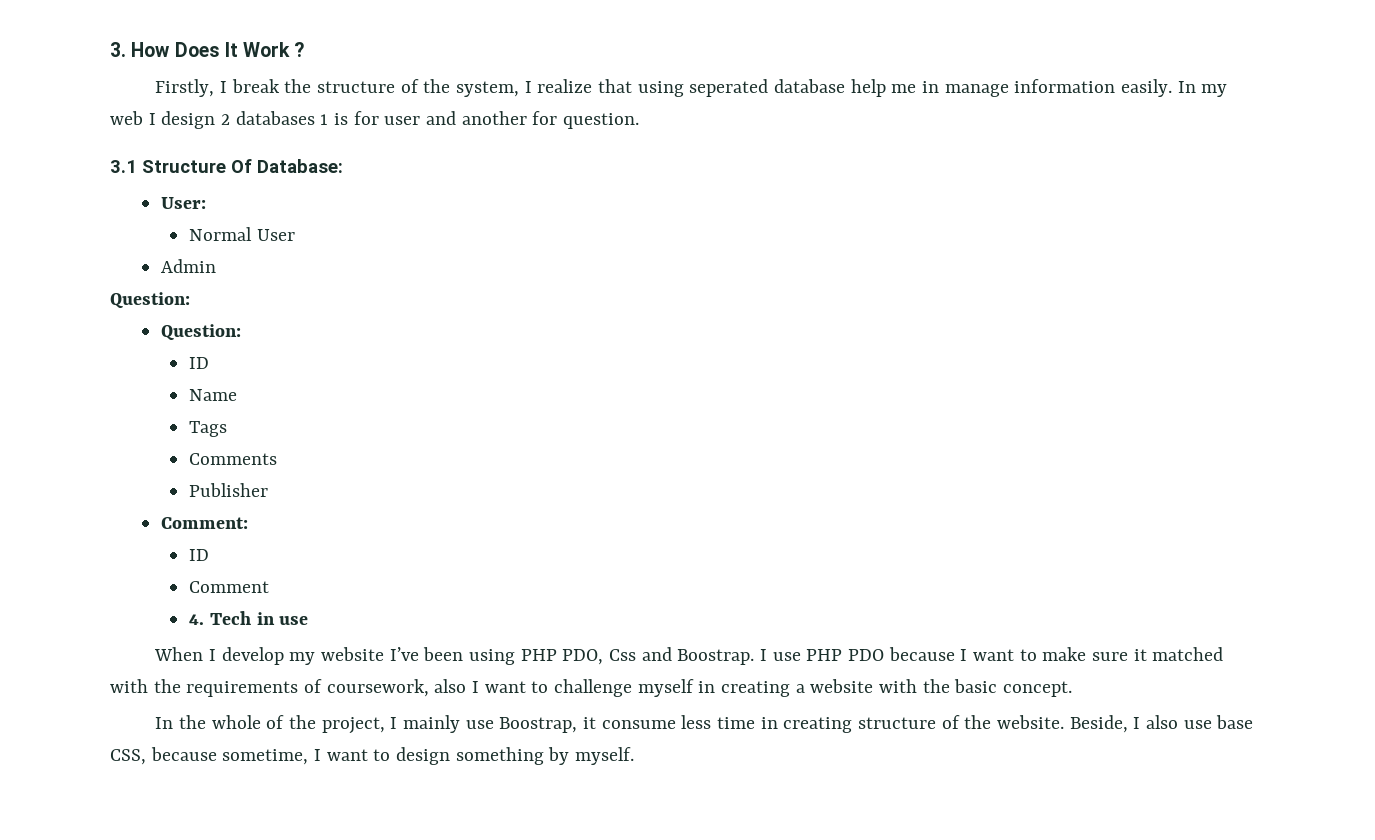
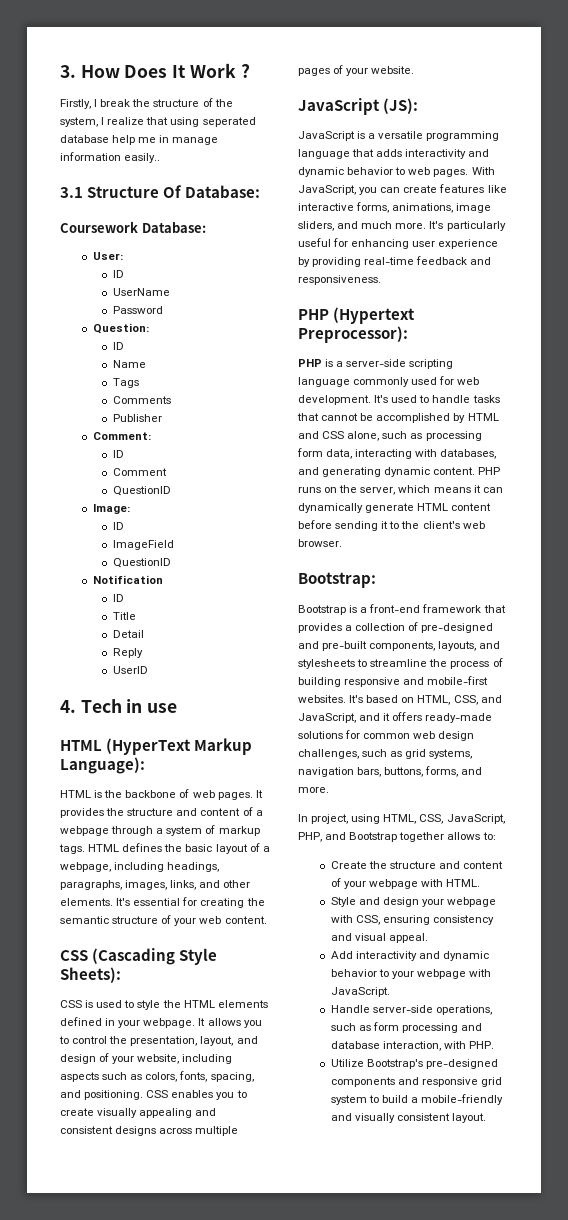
[1120,79,1228,97] [110,111,640,129] easily. In my web I design 2 databases 1 is for user and another for question. -> [124,153,161,163] easily..
(343, 166) none -> [60,221,206,233] // Coursework Database:
[189,227,295,241] [161,259,217,273] [110,292,190,308] Normal User // Admin // Question: -> [112,270,124,278] [112,288,170,296] [112,306,163,314] ID // UserName // Password
[189,611,309,625] [154,647,1224,665] [110,679,1073,697] [155,715,1254,734] [110,747,635,765] 4. Tech in use // When I develop my website I’ve been using PHP PDO, Css and Boostrap. I use PHP PDO because I want to make sure it matched with the requirements of coursework, also I want to challenge myself in creating a website with the basic concept. // In the whole of the project, I mainly use Boostrap, it consume less time in creating structure of the website. Beside, I also use base CSS, because sometime, I want to design something by myself. -> [112,486,171,496] [92,504,130,514] [112,522,124,530] [112,540,174,550] [112,558,171,568] [92,575,163,584] [112,594,124,602] [112,612,136,620] [112,630,144,638] [112,648,143,658] [112,666,148,674] [60,699,178,713] [60,738,253,755] [60,757,145,774] [60,789,263,800] [60,807,263,818] [60,825,260,836] [59,843,270,854] [60,862,220,872] [60,880,251,890] [60,897,265,908] [60,915,267,926] [60,948,218,965] [60,967,121,983] [60,1000,268,1010] [60,1017,262,1028] [59,1036,258,1046] [60,1053,233,1064] [60,1071,254,1082] [60,1090,247,1100] [60,1108,217,1118] [60,1126,239,1136] [298,65,415,76] [298,98,419,115] [298,131,500,141] [298,149,490,159] [298,167,495,177] [298,184,507,195] [298,202,492,213] [298,221,506,231] [298,238,499,249] [298,256,492,267] [298,275,381,285] [298,307,416,324] [298,326,408,343] [298,359,454,369] [298,376,480,387] [298,395,500,405] [297,413,499,423] [298,431,482,441] [297,448,497,459] [298,467,501,477] [298,485,503,495] [298,503,492,513] [298,520,485,531] [298,539,342,547] [298,572,376,588] [298,604,506,615] [298,622,494,633] [298,641,501,651] [298,658,503,669] [298,676,489,687] [298,695,502,705] [298,712,493,723] [298,730,475,741] [298,749,473,759] [298,766,483,777] [298,787,329,793] [298,814,505,824] [298,832,496,842] [330,861,504,869] [330,878,481,889] [330,897,497,907] [330,915,494,925] [330,933,428,943] [330,951,489,961] [330,969,492,979] [330,987,390,997] [330,1005,492,1015] [330,1022,483,1033] [330,1041,494,1051] [330,1059,498,1069] [330,1077,502,1087] [330,1094,504,1105] [330,1113,486,1123] QuestionID // Image: // ID // ImageField // QuestionID // Notification // ID // Title // Detail // Reply // UserID // 4. Tech in use // HTML (HyperText Markup Language): // HTML is the backbone of web pages. It provides the structure and content of a webpage through a system of markup tags. HTML defines the basic layout of a webpage, including headings, paragraphs, images, links, and other elements. It's essential for creating the semantic structure of your web content. // CSS (Cascading Style Sheets): // CSS is used to style the HTML elements defined in your webpage. It allows you to control the presentation, layout, and design of your website, including aspects such as colors, fonts, spacing, and positioning. CSS enables you to create visually appealing and consistent designs across multiple pages of your website. // JavaScript (JS): // JavaScript is a versatile programming language that adds interactivity and dynamic behavior to web pages. With JavaScript, you can create features like interactive forms, animations, image sliders, and much more. It's particularly useful for enhancing user experience by providing real-time feedback and responsiveness. // PHP (Hypertext Preprocessor): // PHP is a server-side scripting language commonly used for web development. It's used to handle tasks that cannot be accomplished by HTML and CSS alone, such as processing form data, interacting with databases, and generating dynamic content. PHP runs on the server, which means it can dynamically generate HTML content before sending it to the client's web browser. // Bootstrap: // Bootstrap is a front-end framework that provides a collection of pre-designed and pre-built components, layouts, and stylesheets to streamline the process of building responsive and mobile-first websites. It's based on HTML, CSS, and JavaScript, and it offers ready-made solutions for common web design challenges, such as grid systems, navigation bars, buttons, forms, and more. // In project, using HTML, CSS, JavaScript, PHP, and Bootstrap together allows to: // Create the structure and content of your webpage with HTML. // Style and design your webpage with CSS, ensuring consistency and visual appeal. // Add interactivity and dynamic behavior to your webpage with JavaScript. // Handle server-side operations, such as form processing and database interaction, with PHP. // Utilize Bootstrap's pre-designed components and responsive grid system to build a mobile-friendly and visually consistent layout.

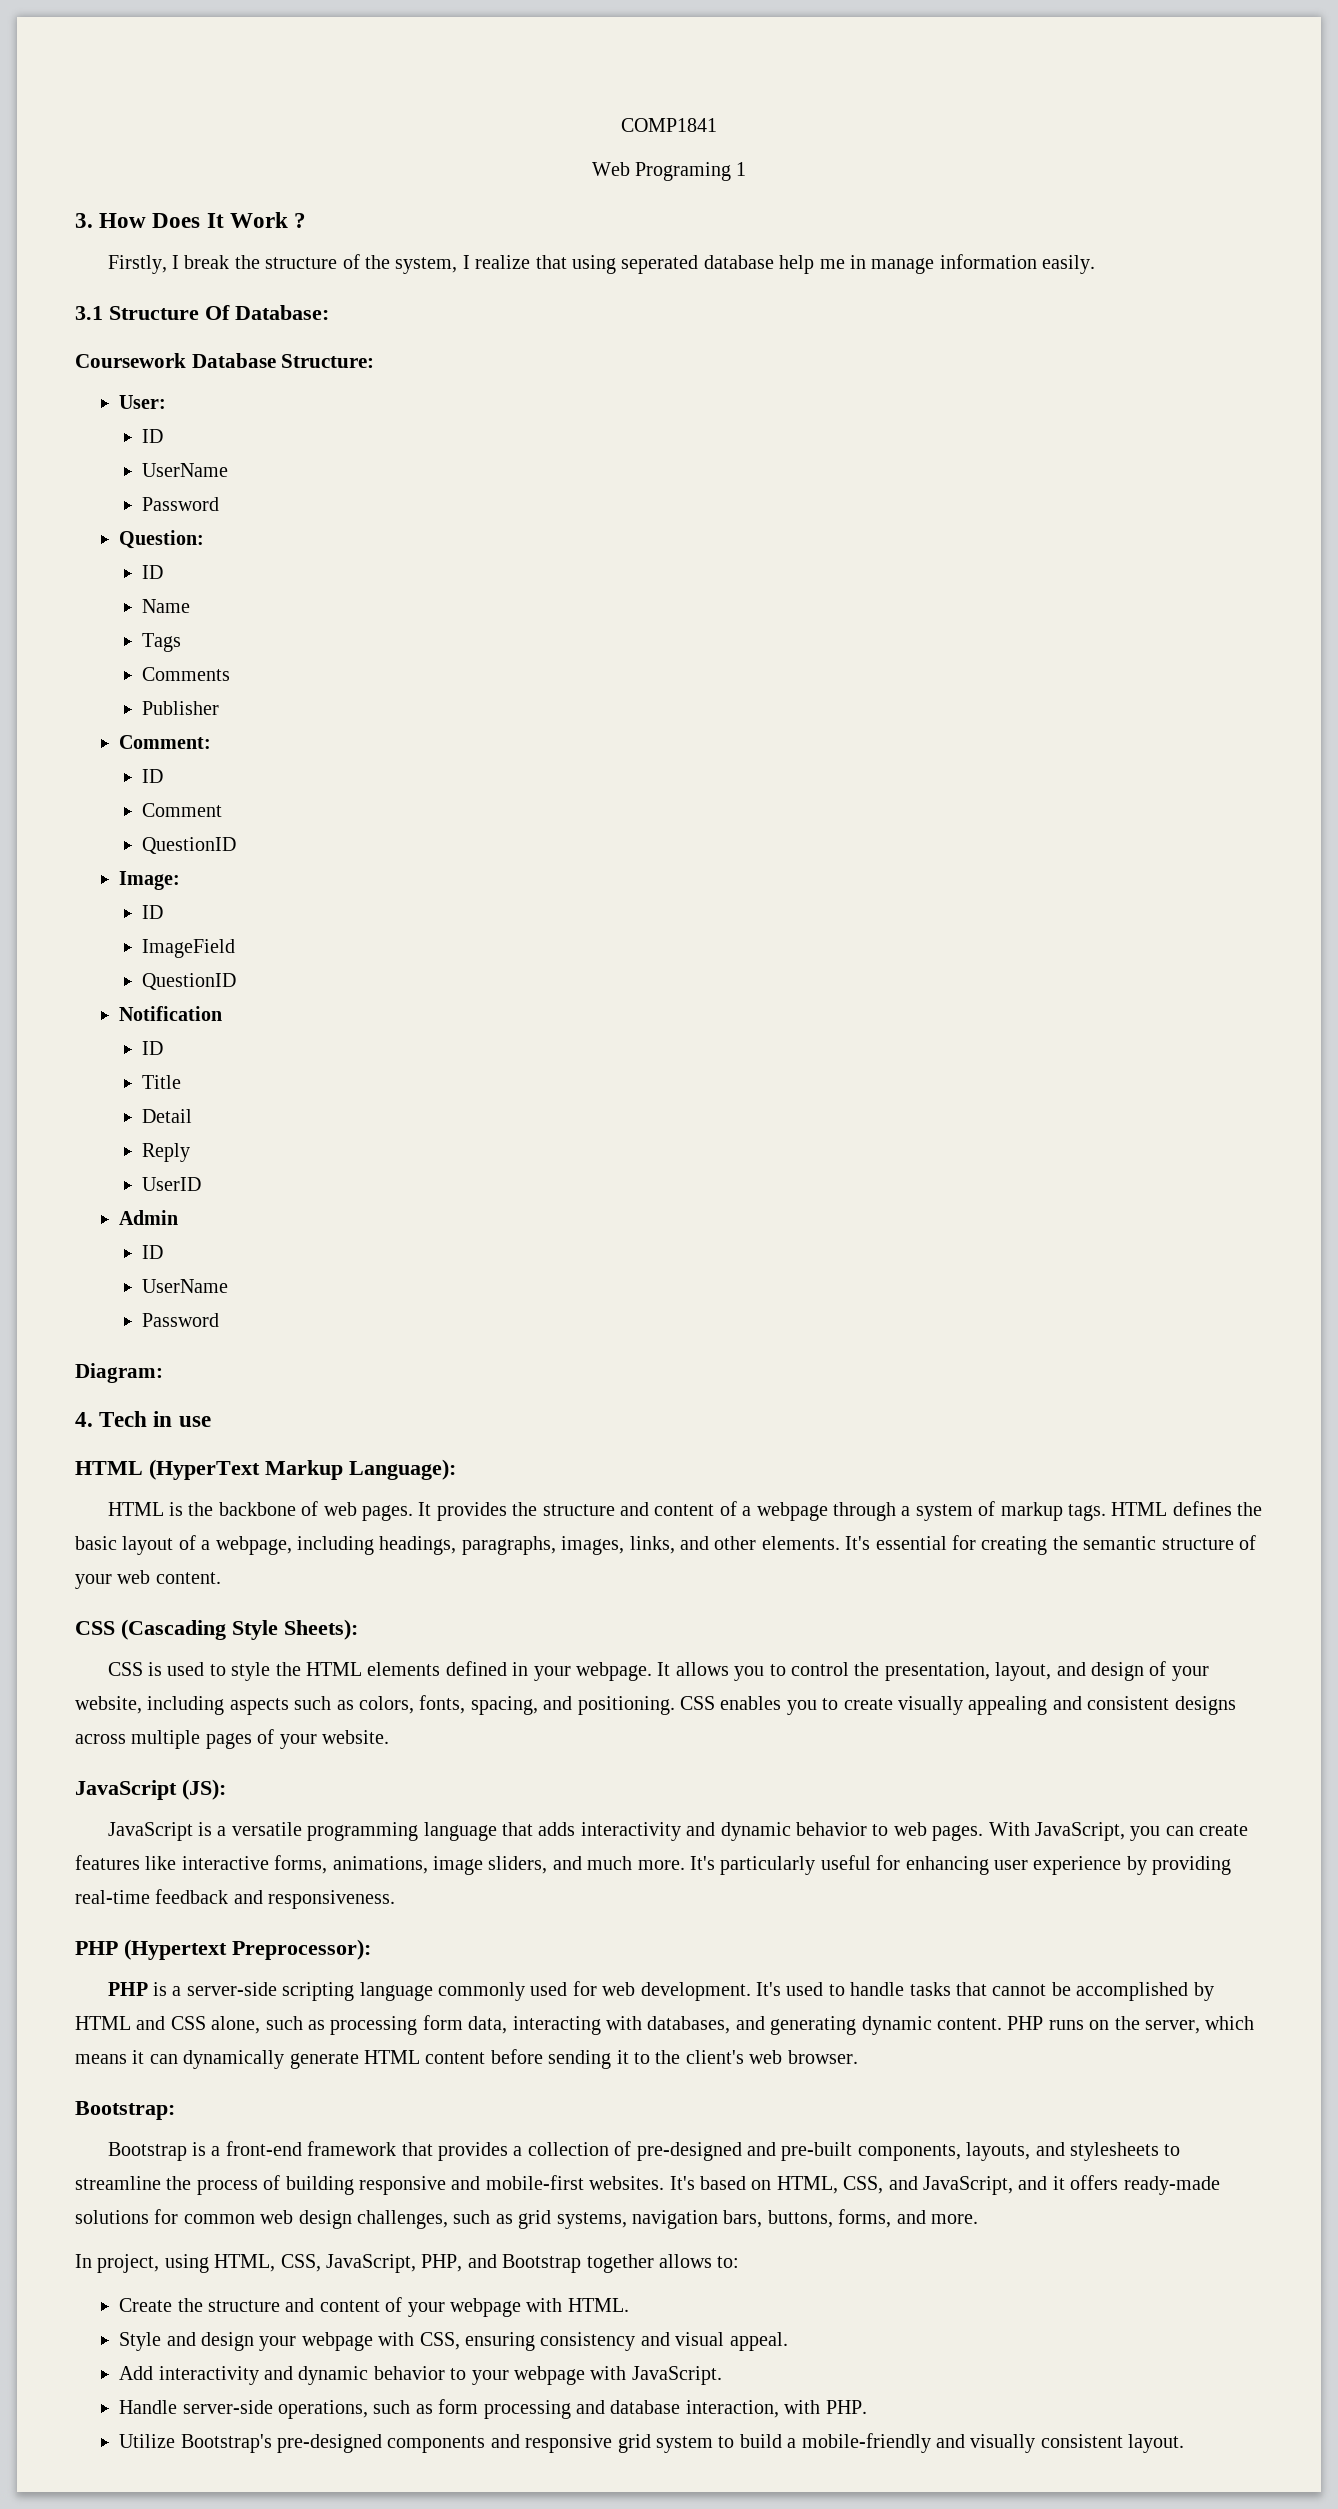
(60, 71) none -> [621,118,717,132] [591,162,747,181] COMP1841 // Web Programing 1 //
[124,153,161,163] easily.. -> [1042,255,1096,274] easily.
[141,222,206,233] Database: -> [191,353,375,368] Database Structure:
(148, 670) none -> [119,1210,179,1225] [141,1245,163,1259] [141,1279,228,1293] [141,1313,219,1327] [75,1363,163,1383] // Admin // ID // UserName // Password // Diagram:

